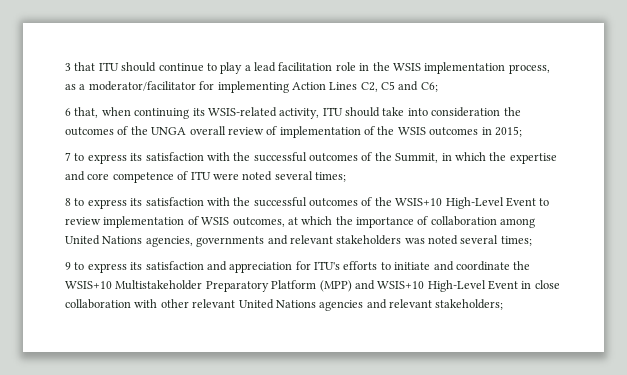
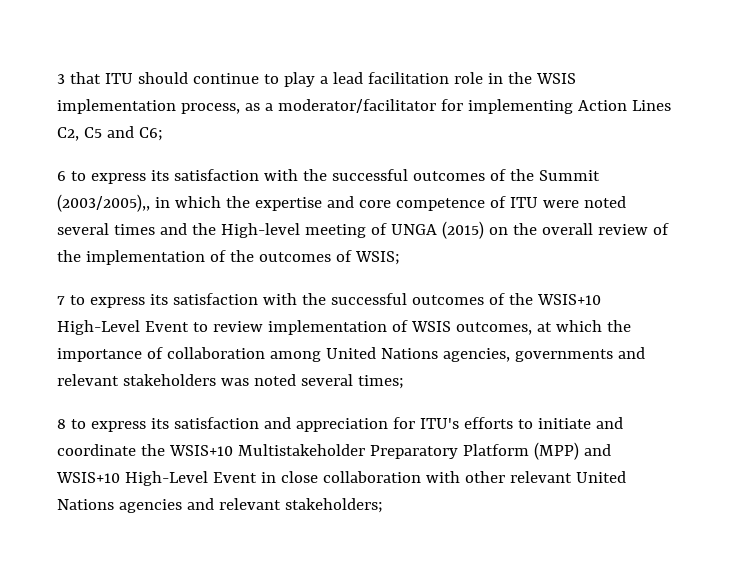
[74,107,521,119] [65,126,522,138] [65,152,71,161] that, when continuing its WSIS-related activity, ITU should take into consideration the outcomes of the UNGA overall review of implementation of the WSIS outcomes in 2015; // 7 -> (66, 176) none
[395,153,439,163] Summit, -> [538,170,600,181] [57,194,150,212] Summit (2003/2005),,
[315,172,346,182] [65,198,71,206] times; // 8 -> [113,221,669,239] [57,250,400,265] [57,296,65,305] times and the High-level meeting of UNGA (2015) on the overall review of the implementation of the outcomes of WSIS; // 7
[65,262,71,270] 9 -> [57,419,66,429] 8

